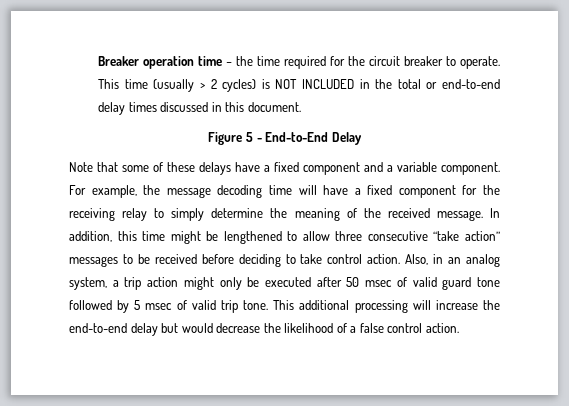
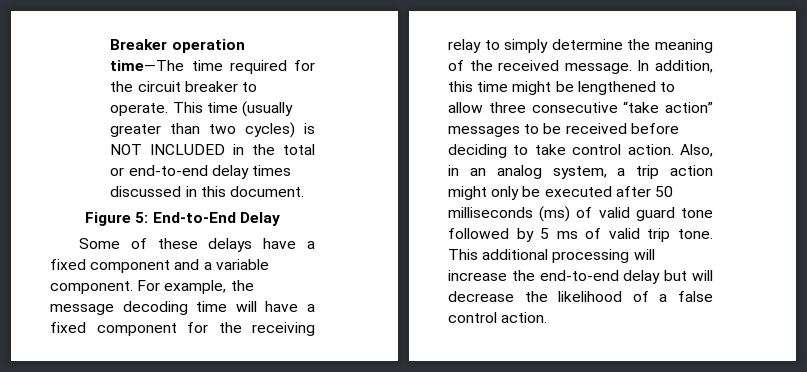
[198,56,254,66] time – the -> [110,60,185,71] time—The
[200,79,217,89] > 2 -> [110,123,237,137] greater than two
[245,132,262,142] 5 - -> [135,212,149,223] 5:
[69,162,149,172] Note that some -> [79,238,121,249] Some
[365,280,393,287] msec -> [448,206,571,222] milliseconds (ms)
[145,303,173,310] msec -> [556,231,578,239] ms
[181,323,213,333] would -> [692,270,713,281] will

